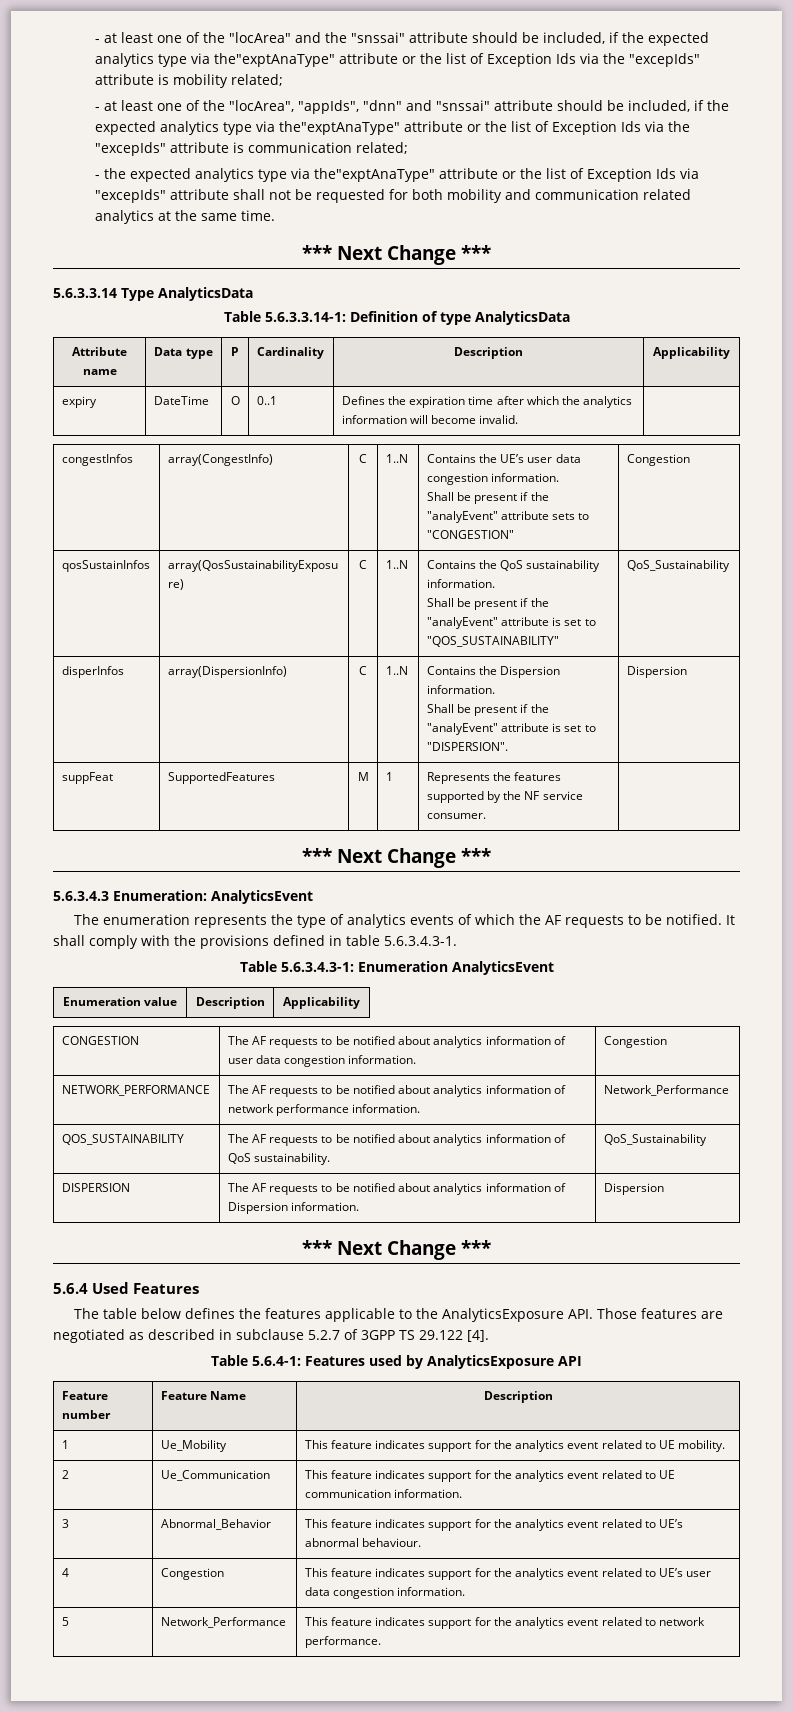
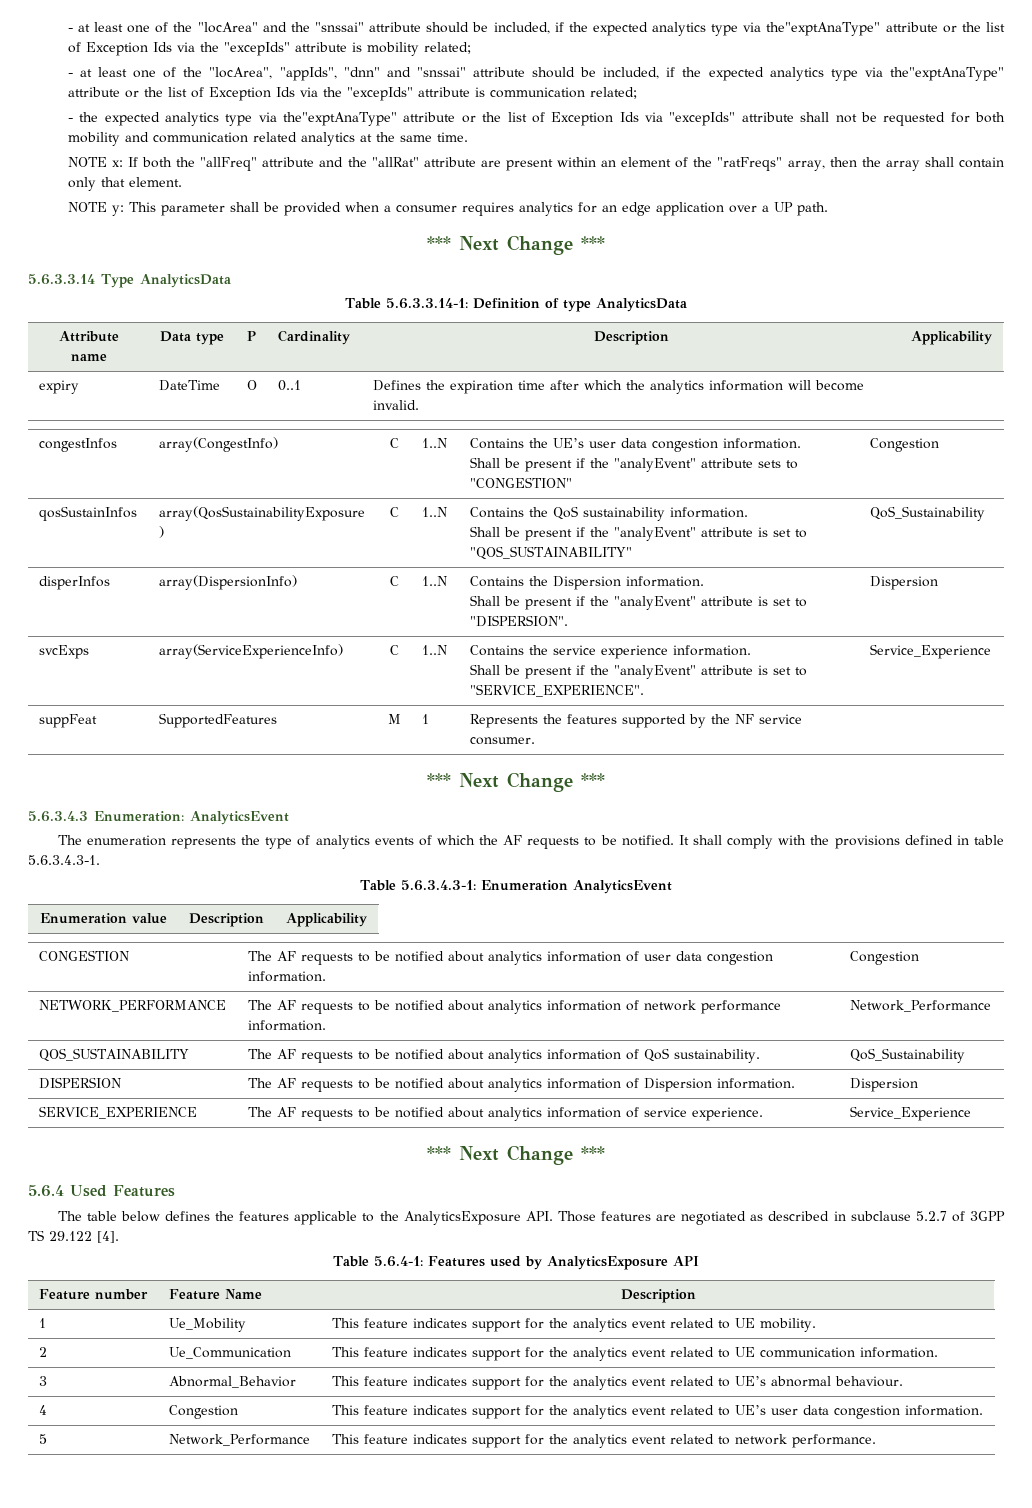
(276, 215) none -> [67,157,1005,171] [67,177,182,191] [67,202,828,216] // NOTE x: If both the "allFreq" attribute and the "allRat" attribute are present within an element of the "ratFreqs" array, then the array shall contain only that element. // NOTE y: This parameter shall be provided when a consumer requires analytics for an edge application over a UP path.
(687, 672) none -> [38,645,89,659] [158,644,343,659] [389,645,399,655] [421,645,447,655] [469,645,751,659] [469,664,807,679] [469,684,644,697] [869,644,991,659] // svcExps | array(ServiceExperienceInfo) | C | 1..N | Contains the service experience information. // Shall be present if the "analyEvent" attribute is set to "SERVICE_EXPERIENCE". | Service_Experience
(664, 1189) none -> [38,1106,197,1119] [247,1107,763,1121] [849,1106,971,1121] // SERVICE_EXPERIENCE | The AF requests to be notified about analytics information of service experience. | Service_Experience

